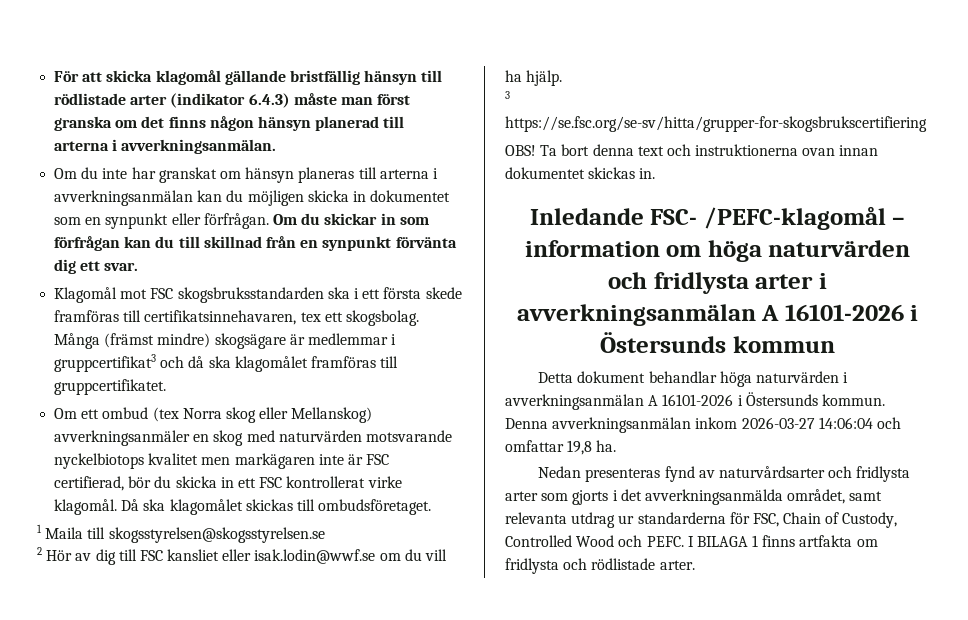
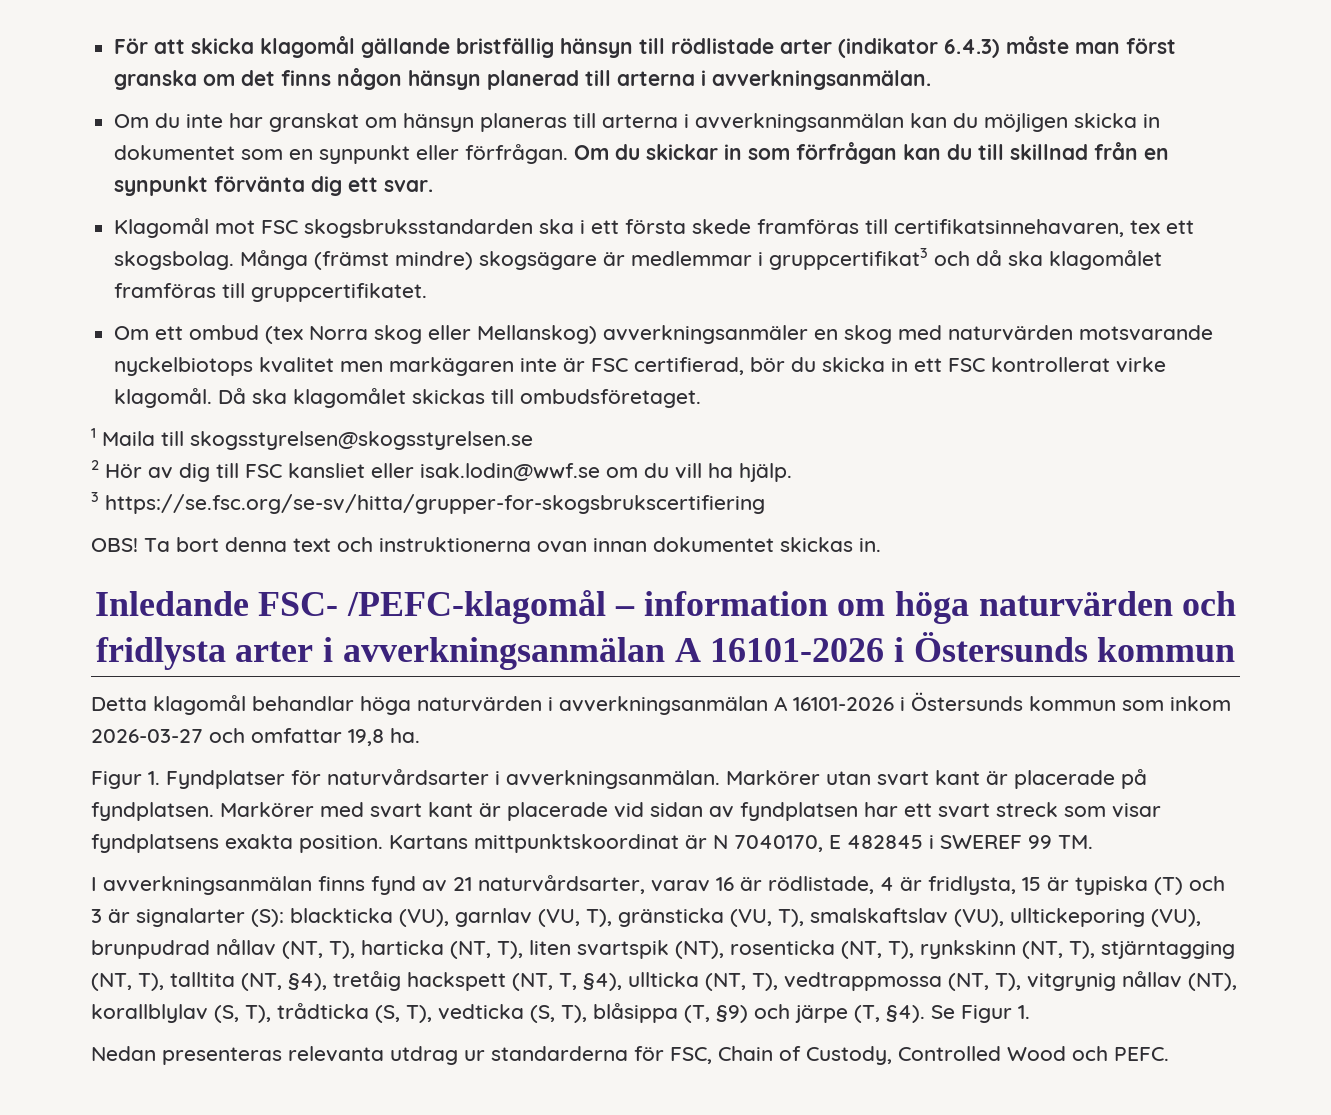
[577,371,646,383] dokument -> [153,695,246,715] klagomål
[821,394,885,406] [505,417,692,433] kommun. Denna avverkningsanmälan -> [1029,696,1164,711] kommun som
[818,417,873,429] 14:06:04 -> (203, 736) none
[538,466,911,482] [505,489,883,505] Nedan presenteras fynd av naturvårdsarter och fridlysta arter som gjorts i det avverkningsanmälda området, samt -> [91,769,1147,789] [91,802,1161,821] [91,834,1093,853] [91,875,1225,895] [91,908,1201,927] [91,939,1235,959] [91,971,1237,991] [91,1003,1030,1023] [91,1046,282,1065] Figur 1. Fyndplatser för naturvårdsarter i avverkningsanmälan. Markörer utan svart kant är placerade på fyndplatsen. Markörer med svart kant är placerade vid sidan av fyndplatsen har ett svart streck som visar fyndplatsens exakta position. Kartans mittpunktskoordinat är N 7040170, E 482845 i SWEREF 99 TM. // I avverkningsanmälan finns fynd av 21 naturvårdsarter, varav 16 är rödlistade, 4 är fridlysta, 15 är typiska (T) och 3 är signalarter (S): blackticka (VU), garnlav (VU, T), gränsticka (VU, T), smalskaftslav (VU), ulltickeporing (VU), brunpudrad nållav (NT, T), harticka (NT, T), liten svartspik (NT), rosenticka (NT, T), rynkskinn (NT, T), stjärntagging (NT, T), talltita (NT, §4), tretåig hackspett (NT, T, §4), ullticka (NT, T), vedtrappmossa (NT, T), vitgrynig nållav (NT), korallblylav (S, T), trådticka (S, T), vedticka (S, T), blåsippa (T, §9) och järpe (T, §4). Se Figur 1. // Nedan presenteras
[687,535,878,547] [505,558,695,574] I BILAGA 1 finns artfakta om fridlysta och rödlistade arter. -> (1169, 1054) none

